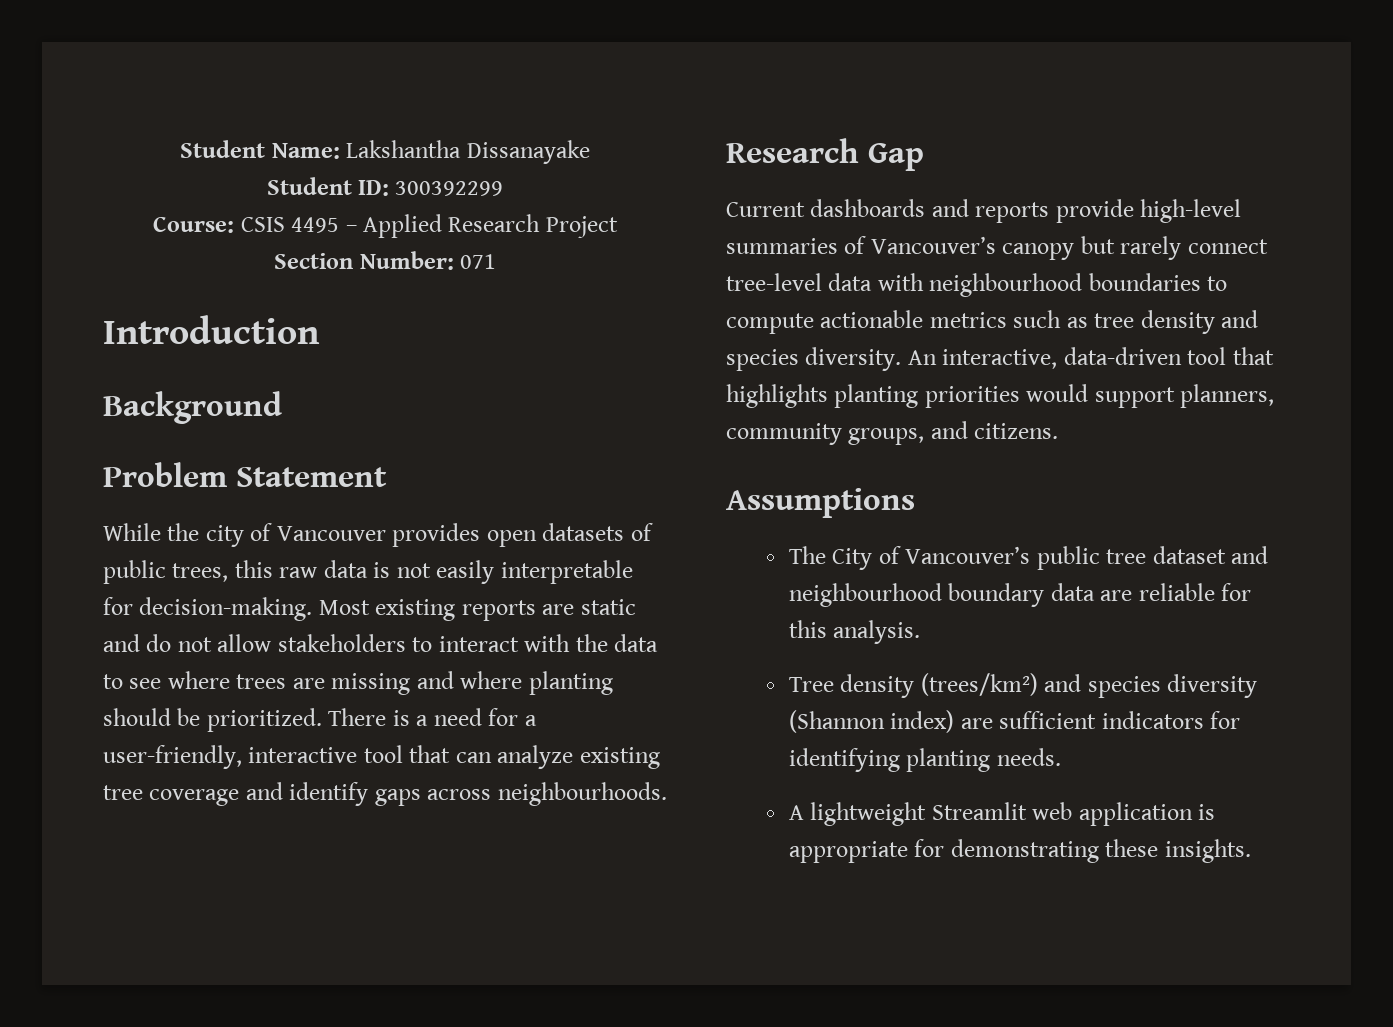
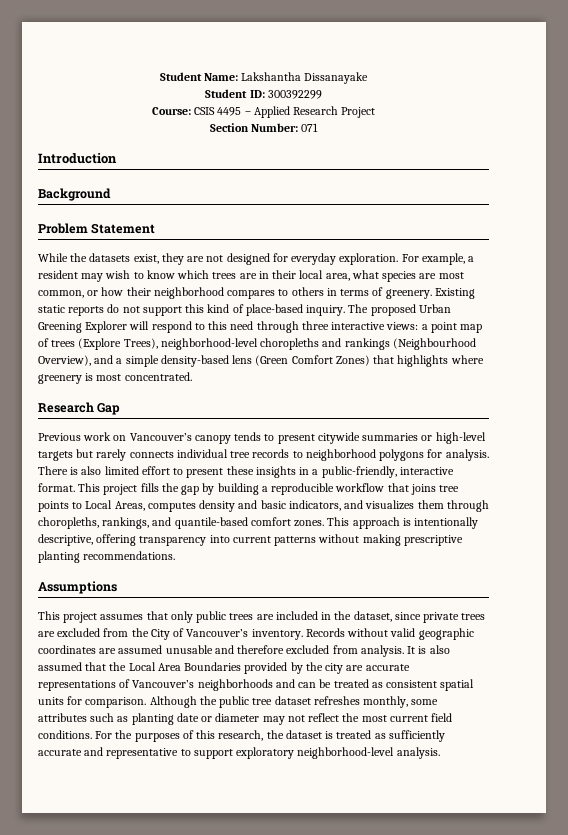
[205,523,653,547] [103,560,633,584] [103,597,636,621] [103,634,659,652] [103,671,613,695] [103,708,537,732] [103,745,660,769] [103,782,667,806] [726,138,924,171] [726,199,1242,223] [726,236,1268,260] [726,273,1228,297] [726,310,1259,334] [726,347,1274,371] [726,384,1275,408] [726,421,1059,445] [726,488,915,518] [788,546,1269,570] [788,583,1252,607] [788,620,921,644] [788,673,1258,698] [788,710,1241,733] [788,748,1061,772] [788,802,1216,826] [788,839,1251,863] city of Vancouver provides open datasets of public trees, this raw data is not easily interpretable for decision-making. Most existing reports are static and do not allow stakeholders to interact with the data to see where trees are missing and where planting should be prioritized. There is a need for a user-friendly, interactive tool that can analyze existing tree coverage and identify gaps across neighbourhoods. // Research Gap // Current dashboards and reports provide high-level summaries of Vancouver’s canopy but rarely connect tree-level data with neighbourhood boundaries to compute actionable metrics such as tree density and species diversity. An interactive, data-driven tool that highlights planting priorities would support planners, community groups, and citizens. // Assumptions // The City of Vancouver’s public tree dataset and neighbourhood boundary data are reliable for this analysis. // Tree density (trees/km²) and species diversity (Shannon index) are sufficient indicators for identifying planting needs. // A lightweight Streamlit web application is appropriate for demonstrating these insights. -> [89,253,475,265] [38,270,464,282] [38,287,475,299] [38,304,451,316] [38,321,483,333] [38,338,476,350] [38,355,484,367] [38,372,192,384] [38,402,121,415] [38,432,486,444] [38,449,489,461] [38,466,454,478] [38,483,460,495] [38,500,489,512] [38,517,479,529] [38,534,463,546] [38,551,176,563] [38,581,117,594] [38,611,486,623] [38,628,474,640] [38,645,450,657] [38,662,410,674] [38,679,475,691] [38,696,439,708] [38,713,453,725] [38,730,445,742] [38,747,440,759] datasets exist, they are not designed for everyday exploration. For example, a resident may wish to know which trees are in their local area, what species are most common, or how their neighborhood compares to others in terms of greenery. Existing static reports do not support this kind of place-based inquiry. The proposed Urban Greening Explorer will respond to this need through three interactive views: a point map of trees (Explore Trees), neighborhood-level choropleths and rankings (Neighbourhood Overview), and a simple density-based lens (Green Comfort Zones) that highlights where greenery is most concentrated. // Research Gap // Previous work on Vancouver’s canopy tends to present citywide summaries or high-level targets but rarely connects individual tree records to neighborhood polygons for analysis. There is also limited effort to present these insights in a public-friendly, interactive format. This project fills the gap by building a reproducible workflow that joins tree points to Local Areas, computes density and basic indicators, and visualizes them through choropleths, rankings, and quantile-based comfort zones. This approach is intentionally descriptive, offering transparency into current patterns without making prescriptive planting recommendations. // Assumptions // This project assumes that only public trees are included in the dataset, since private trees are excluded from the City of Vancouver’s inventory. Records without valid geographic coordinates are assumed unusable and therefore excluded from analysis. It is also assumed that the Local Area Boundaries provided by the city are accurate representations of Vancouver’s neighborhoods and can be treated as consistent spatial units for comparison. Although the public tree dataset refreshes monthly, some attributes such as planting date or diameter may not reflect the most current field conditions. For the purposes of this research, the dataset is treated as sufficiently accurate and representative to support exploratory neighborhood-level analysis.

